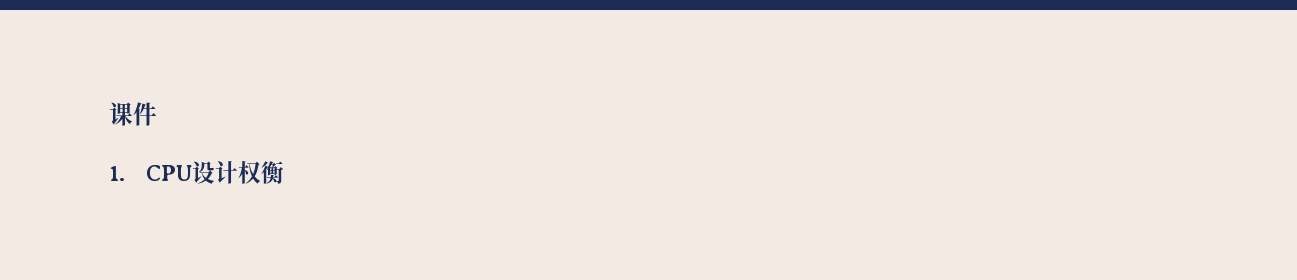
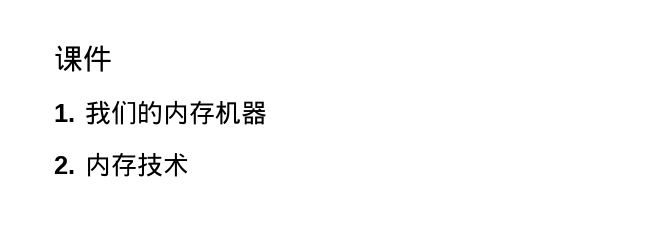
[145,161,284,184] CPU设计权衡 -> [85,100,268,125] [54,152,190,177] 我们的内存机器 // 2.内存技术

